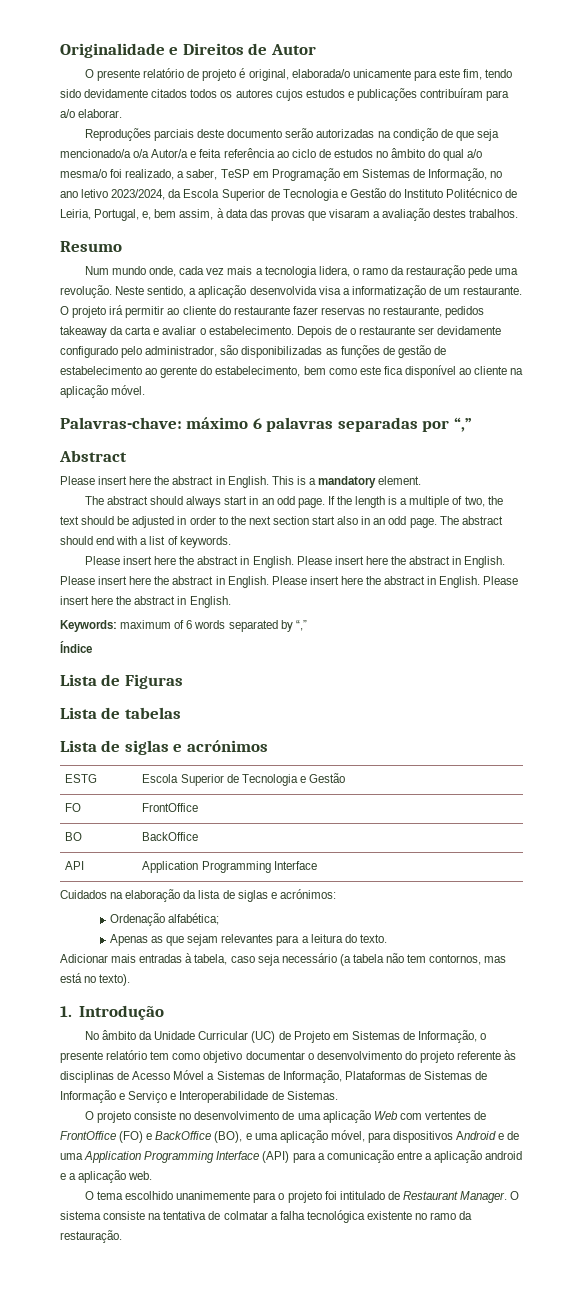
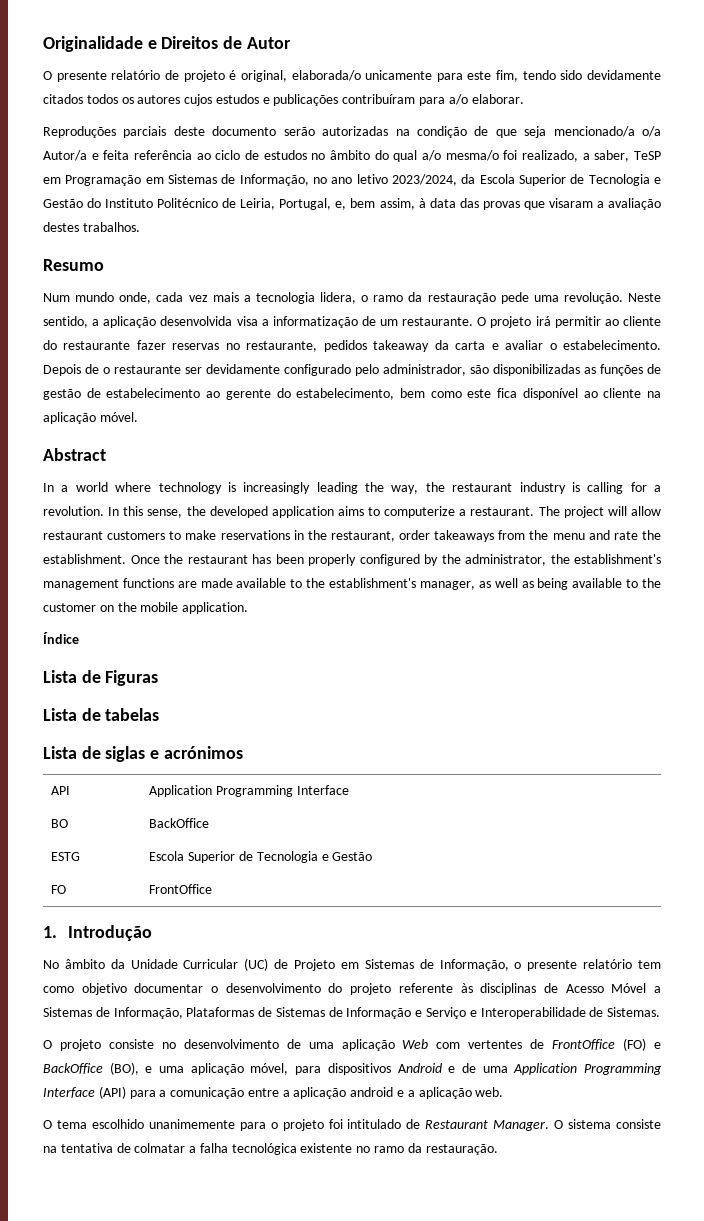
[60,417,472,432] [59,450,127,462] [60,476,422,488] [84,496,503,508] [60,516,503,528] [60,536,231,548] [84,556,506,568] [60,576,519,588] [60,596,231,608] [60,620,307,632] Palavras-chave: máximo 6 palavras separadas por “,” // Abstract // Please insert here the abstract in English. This is a mandatory element. // The abstract should always start in an odd page. If the length is a multiple of two, the text should be adjusted in order to the next section start also in an odd page. The abstract should end with a list of keywords. // Please insert here the abstract in English. Please insert here the abstract in English. Please insert here the abstract in English. Please insert here the abstract in English. Please insert here the abstract in English. // Keywords: maximum of 6 words separated by “,” -> [43,448,106,461] [43,482,661,494] [43,506,661,518] [43,530,661,542] [43,554,661,566] [43,578,662,590] [43,602,249,614] Abstract // In a world where technology is increasingly leading the way, the restaurant industry is calling for a revolution. In this sense, the developed application aims to computerize a restaurant. The project will allow restaurant customers to make reservations in the restaurant, order takeaways from the menu and rate the establishment. Once the restaurant has been properly configured by the administrator, the establishment's management functions are made available to the establishment's manager, as well as being available to the customer on the mobile application.
(268, 746) none -> [51,786,71,795] [149,785,349,797] [51,819,69,828] [149,818,210,828] // API | Application Programming Interface // BO | BackOffice
[65,832,83,841] [142,832,199,841] [65,861,85,870] [142,861,317,873] [60,889,336,902] [109,913,220,926] [109,934,387,946] [60,953,507,966] [60,973,131,986] // BO | BackOffice // API | Application Programming Interface // Cuidados na elaboração da lista de siglas e acrónimos: // Ordenação alfabética; // Apenas as que sejam relevantes para a leitura do texto. // Adicionar mais entradas à tabela, caso seja necessário (a tabela não tem contornos, mas está no texto). -> (213, 889) none

